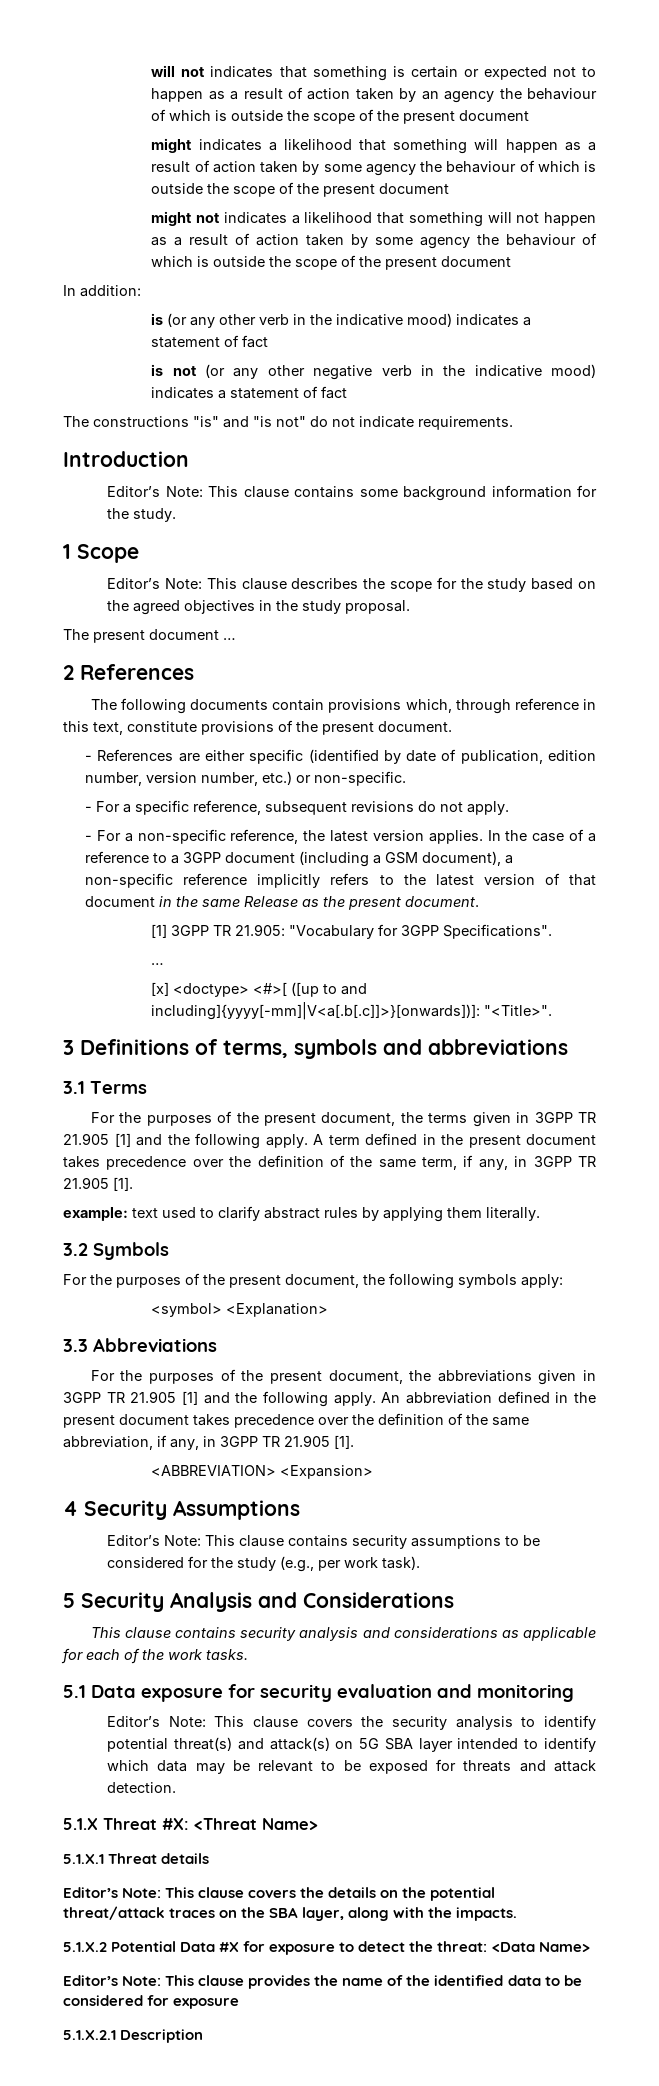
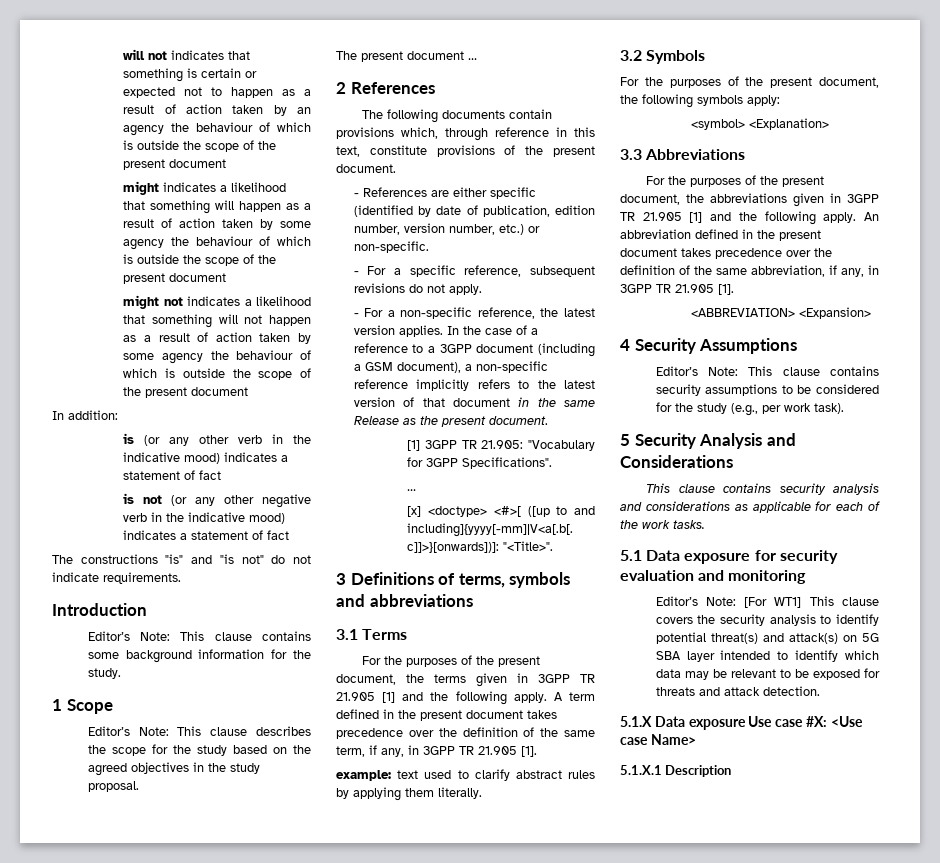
(206, 1721) none -> [744,597,802,608] [For WT1]
[103,1818,318,1830] [63,1853,210,1864] [63,1887,496,1901] [63,1906,518,1921] [63,1941,590,1955] [63,1975,582,1989] [63,1995,240,2009] [63,2030,116,2040] Threat #X: <Threat Name> // 5.1.X.1 Threat details // Editor’s Note: This clause covers the details on the potential threat/attack traces on the SBA layer, along with the impacts. // 5.1.X.2 Potential Data #X for exposure to detect the threat: <Data Name> // Editor’s Note: This clause provides the name of the identified data to be considered for exposure // 5.1.X.2.1 -> [654,716,863,730] [620,734,696,745] [620,765,662,775] Data exposure Use case #X: <Use case Name> // 5.1.X.1

